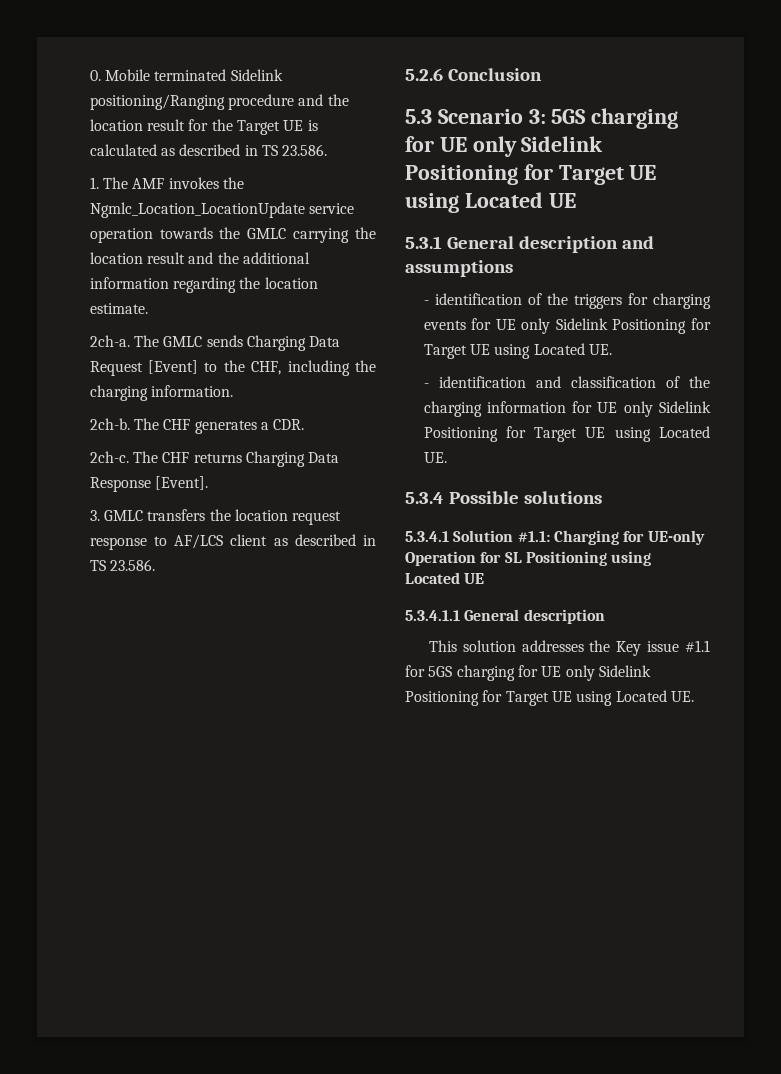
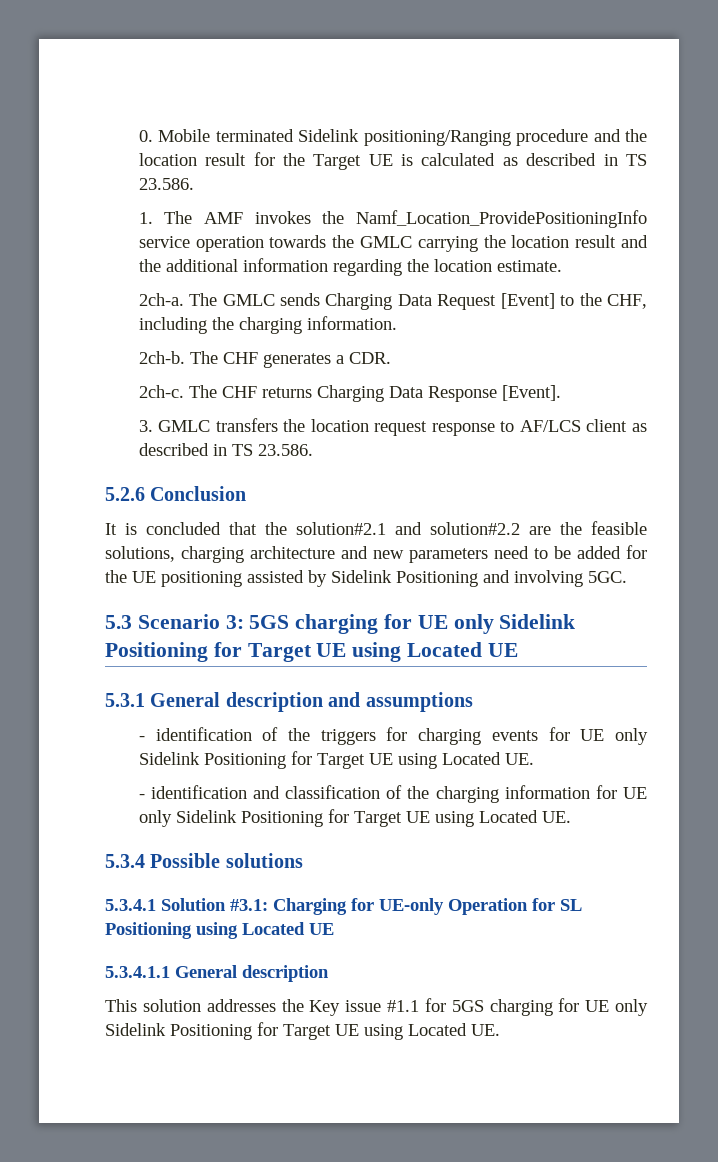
[89,202,305,218] Ngmlc_Location_LocationUpdate -> [356,210,647,228] Namf_Location_ProvidePositioningInfo
(542, 74) none -> [105,521,647,535] [105,545,647,563] [105,570,627,587] // It is concluded that the solution#2.1 and solution#2.2 are the feasible solutions, charging architecture and new parameters need to be added for the UE positioning assisted by Sidelink Positioning and involving 5GC.
[517,531,550,542] #1.1: -> [230,899,268,911] #3.1:

